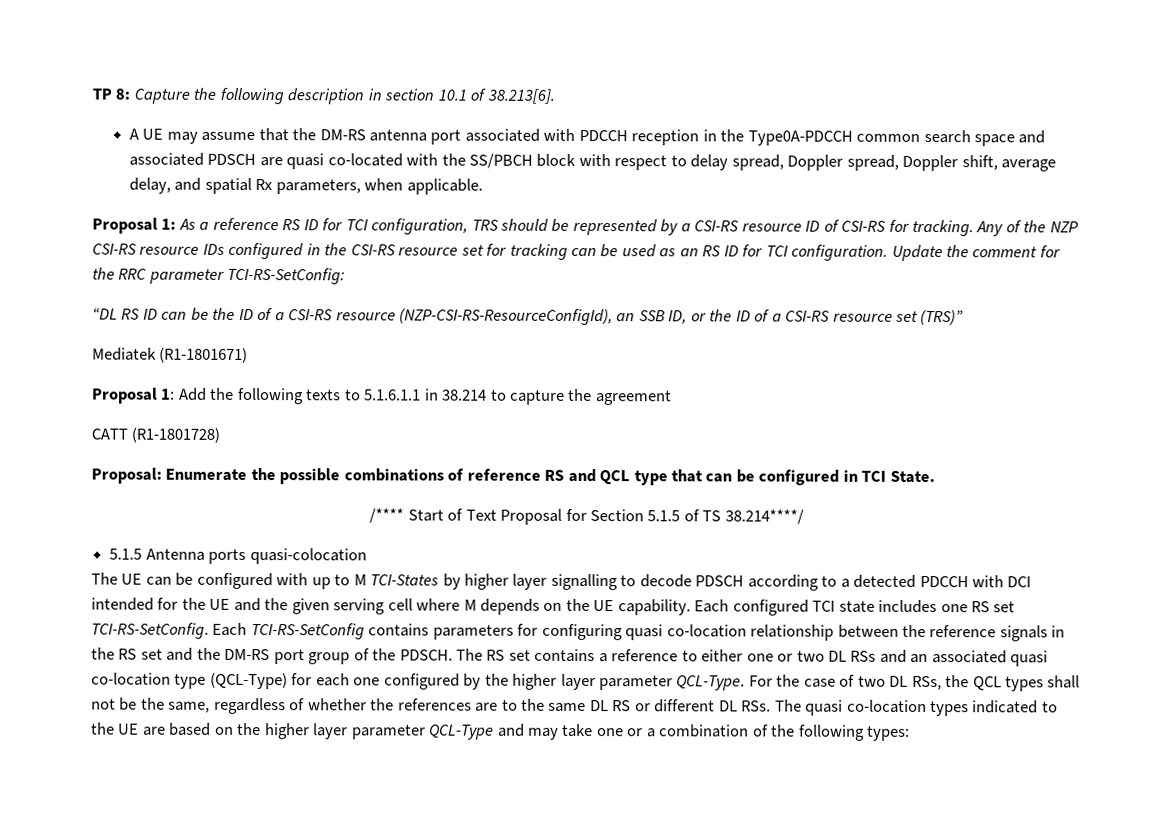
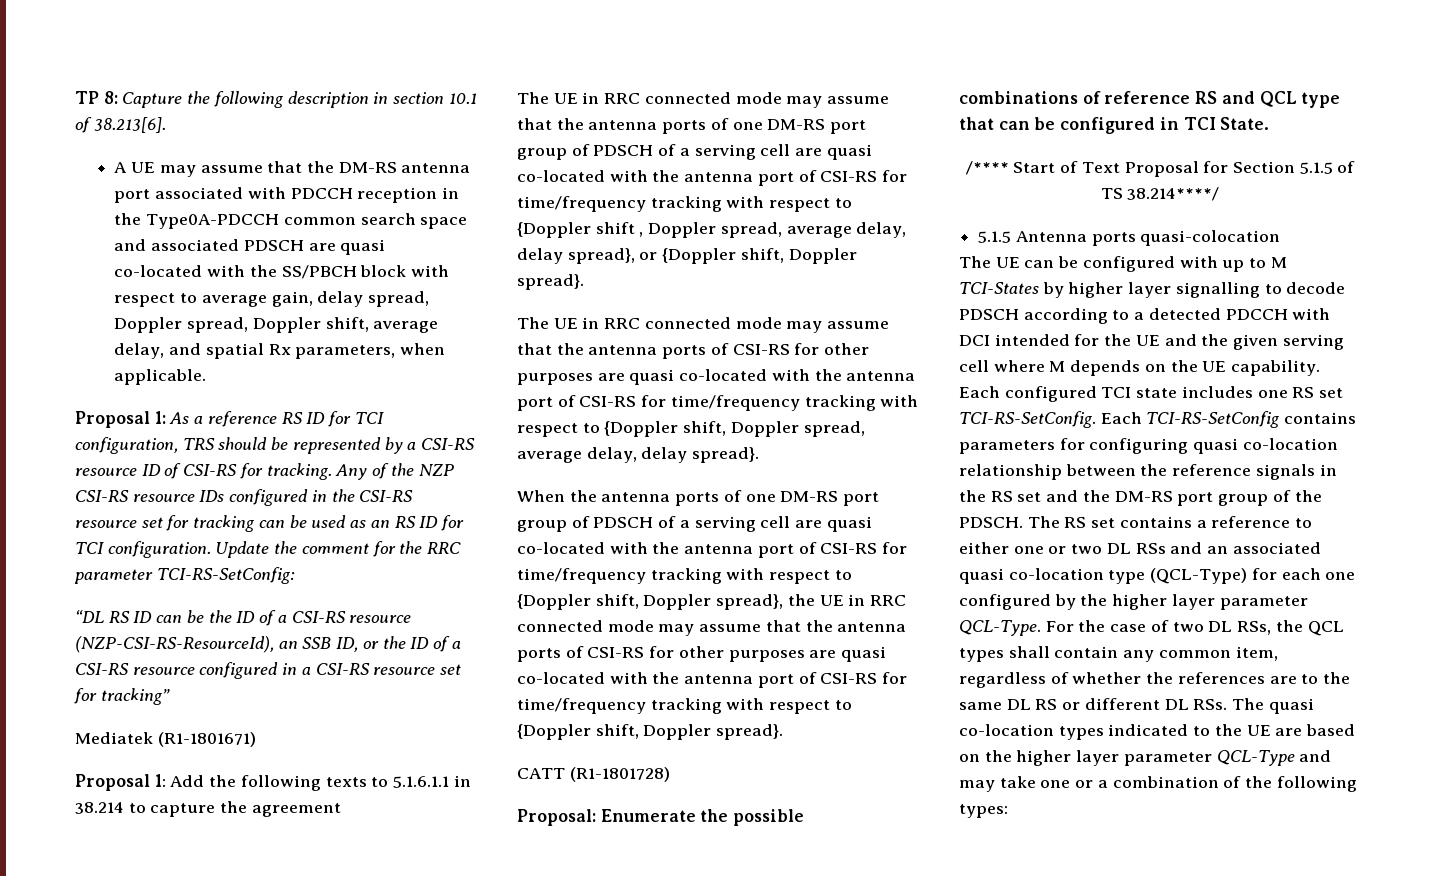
(687, 161) none -> [201,291,313,307] average gain,
[399,308,614,326] (NZP-CSI-RS-ResourceConfigId), -> [75,636,274,653] (NZP-CSI-RS-ResourceId),
[895,309,964,326] set (TRS)” -> [199,662,462,679] [74,688,170,705] configured in a CSI-RS resource set for tracking”
(672, 398) none -> [517,92,890,108] [517,118,867,134] [517,144,872,160] [517,170,908,186] [517,196,852,212] [517,222,907,238] [517,248,857,264] [517,274,584,290] [517,317,890,333] [517,343,870,359] [517,369,916,385] [517,395,919,411] [517,421,865,437] [517,447,760,463] [517,490,880,506] [517,516,872,532] [517,542,908,558] [517,568,852,584] [517,594,907,610] [517,620,907,636] [517,646,887,662] [517,672,908,688] [517,698,852,714] [517,724,784,740] // The UE in RRC connected mode may assume that the antenna ports of one DM-RS port group of PDSCH of a serving cell are quasi co-located with the antenna port of CSI-RS for time/frequency tracking with respect to {Doppler shift , Doppler spread, average delay, delay spread}, or {Doppler shift, Doppler spread}. // The UE in RRC connected mode may assume that the antenna ports of CSI-RS for other purposes are quasi co-located with the antenna port of CSI-RS for time/frequency tracking with respect to {Doppler shift, Doppler spread, average delay, delay spread}. // When the antenna ports of one DM-RS port group of PDSCH of a serving cell are quasi co-located with the antenna port of CSI-RS for time/frequency tracking with respect to {Doppler shift, Doppler spread}, the UE in RRC connected mode may assume that the antenna ports of CSI-RS for other purposes are quasi co-located with the antenna port of CSI-RS for time/frequency tracking with respect to {Doppler shift, Doppler spread}.
[91,697,211,713] not be the same, -> [1054,646,1278,662] contain any common item,

